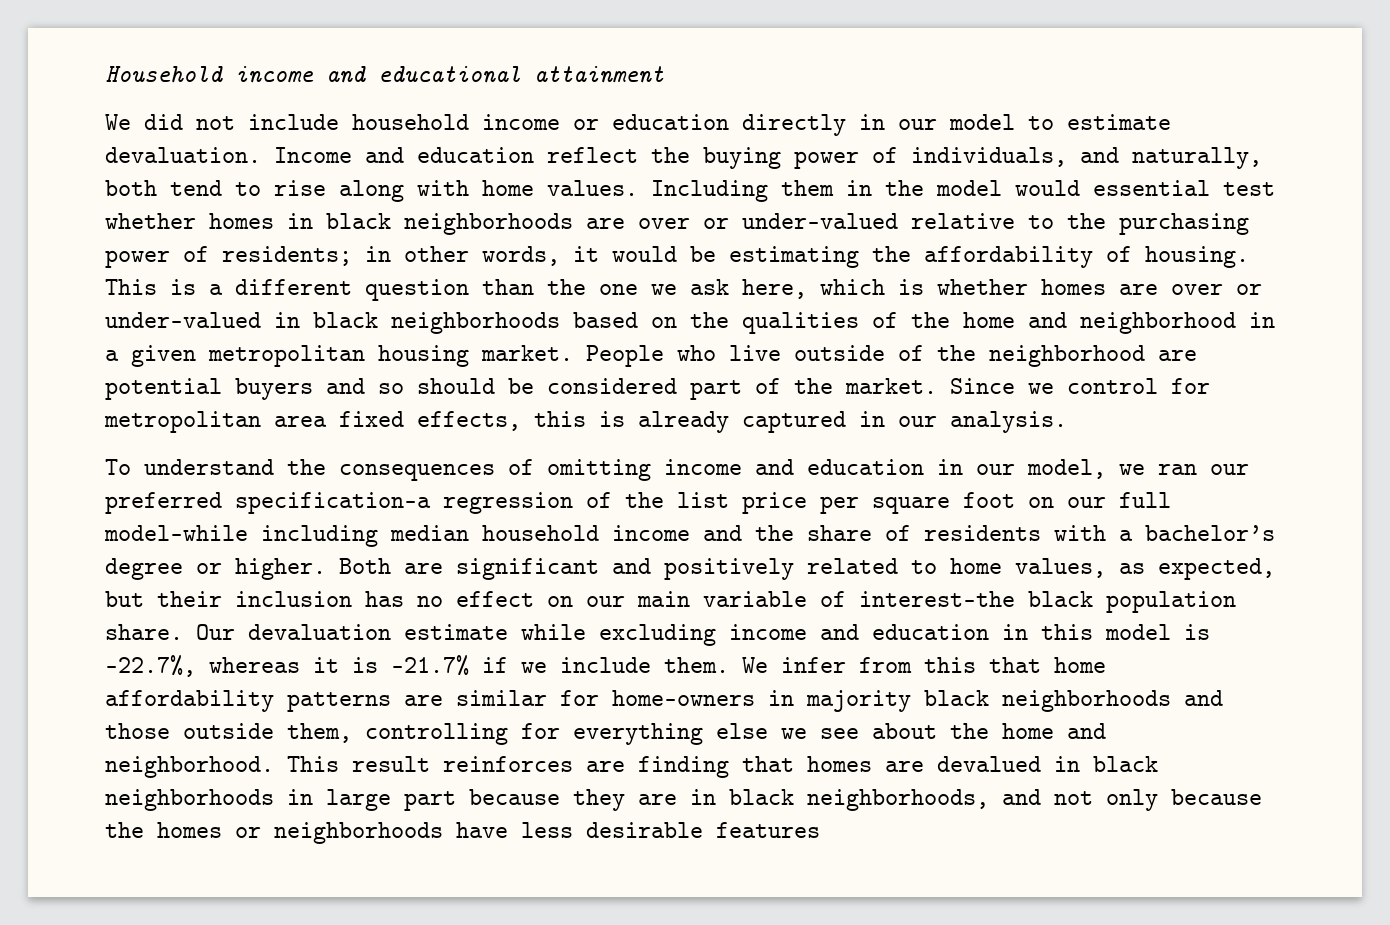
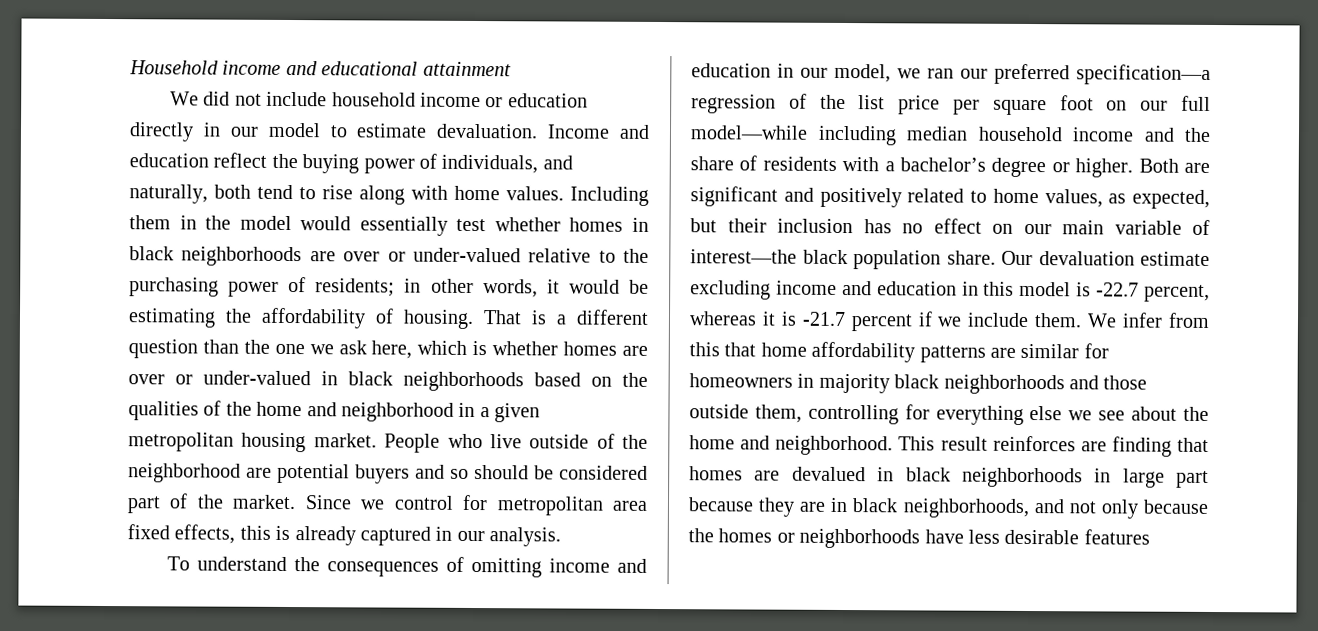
[1093,180,1210,196] essential -> [359,216,448,236] essentially
[105,279,157,295] This -> [483,310,522,325] That
[521,624,586,640] while -> (1210, 258) none
[105,655,196,677] -22.7%, -> [1096,282,1210,302] -22.7 percent,
[391,655,469,676] -21.7% -> [801,311,913,332] -21.7 percent
[612,690,755,706] home-owners -> [689,373,793,388] homeowners

